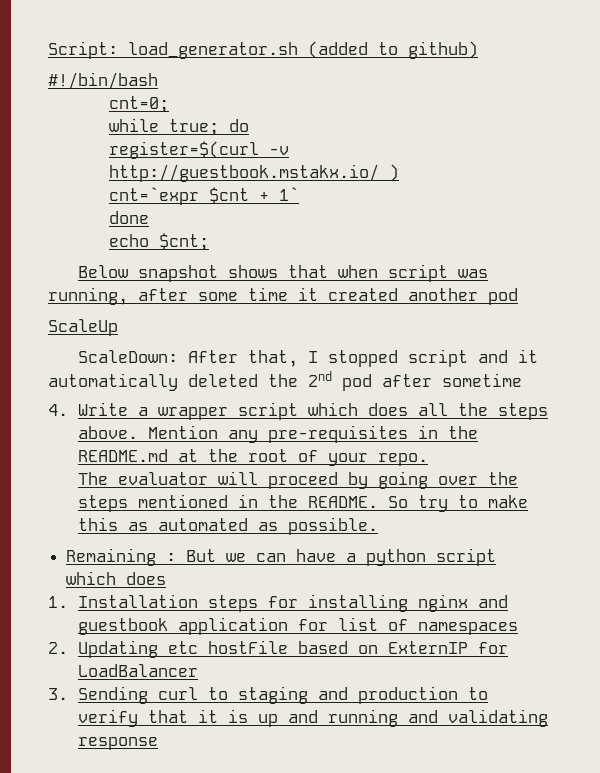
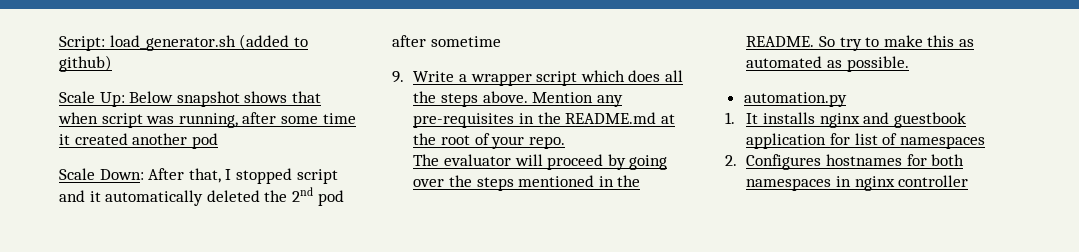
[48,72,158,90] [108,96,169,112] [108,118,249,135] [108,141,289,159] [108,164,399,182] [108,187,299,205] [108,211,149,224] [108,233,209,250] #!/bin/bash // cnt=0; // while true; do // register=$(curl -v http://guestbook.mstakx.io/ ) // cnt=`expr $cnt + 1` // done // echo $cnt; // -> [59,91,125,107] Scale Up:
[48,319,118,336] [78,350,179,363] ScaleUp // ScaleDown: -> [59,168,144,180] Scale Down:
[48,404,68,416] 4. -> [392,71,404,83] 9.
[66,548,497,566] [66,571,167,585] [48,594,409,612] Remaining : But we can have a python script which does // 1. Installation steps for installing -> [743,92,847,107] [725,112,815,124] automation.py // 1. It installs
[78,640,509,658] [78,664,199,677] [48,686,489,704] [78,709,549,727] [78,737,159,750] Updating etc hostFile based on ExternIP for LoadBalancer // 3. Sending curl to staging and production to verify that it is up and running and validating response -> [746,154,965,170] [746,175,969,191] Configures hostnames for both namespaces in nginx controller

